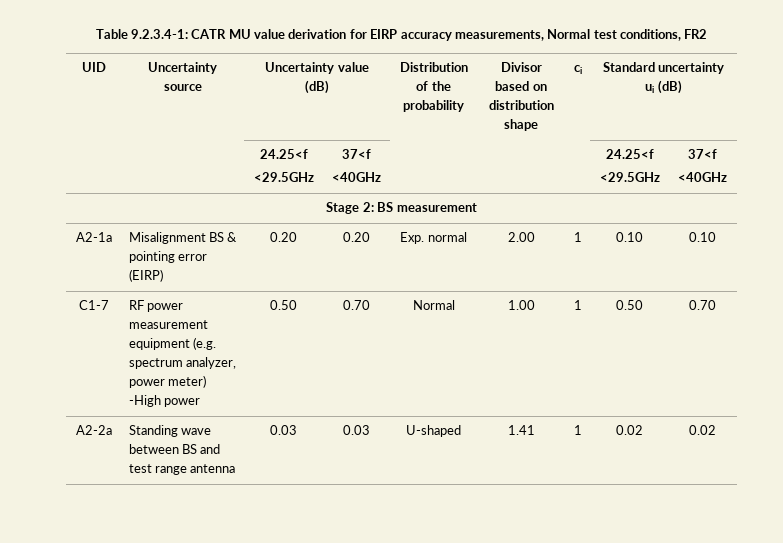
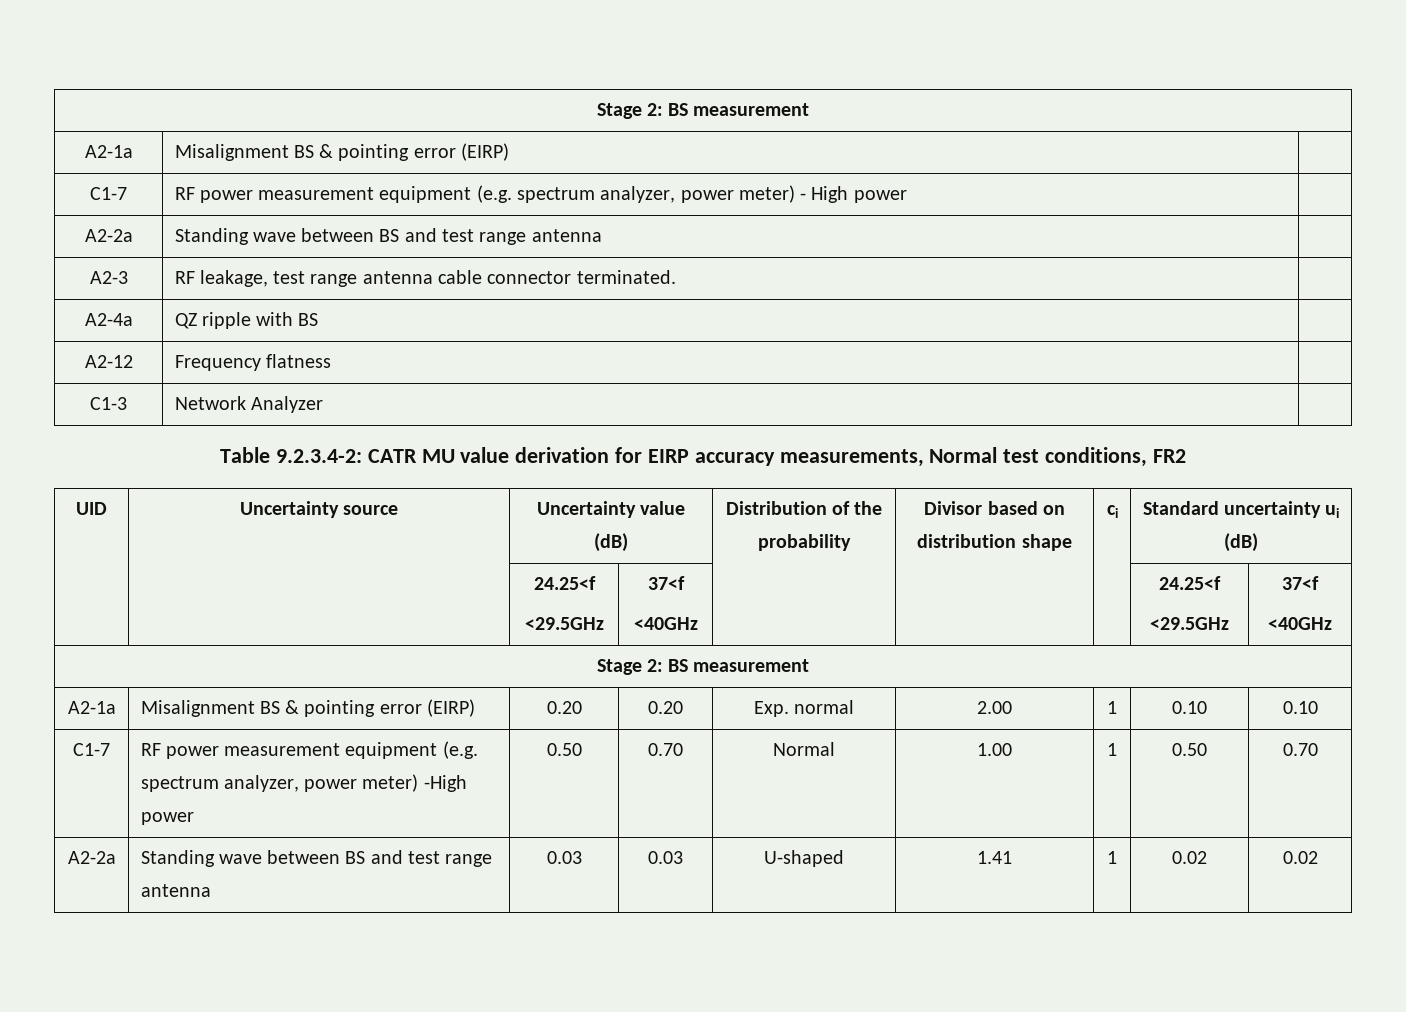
[95,29,188,39] Table 9.2.3.4-1: -> [596,103,810,119] [84,145,133,158] [174,143,510,161] [90,187,127,200] [174,185,907,203] [84,229,133,242] [174,228,602,245] [89,271,128,284] [174,270,676,287] [84,313,133,326] [174,312,319,329] [84,355,133,368] [174,354,331,371] [90,397,127,410] [174,396,323,413] [220,447,363,463] Stage 2: BS measurement // A2-1a | Misalignment BS & pointing error (EIRP) | // C1-7 | RF power measurement equipment (e.g. spectrum analyzer, power meter) - High power | // A2-2a | Standing wave between BS and test range antenna | // A2-3 | RF leakage, test range antenna cable connector terminated. | // A2-4a | QZ ripple with BS | // A2-12 | Frequency flatness | // C1-3 | Network Analyzer | // Table 9.2.3.4-2:

